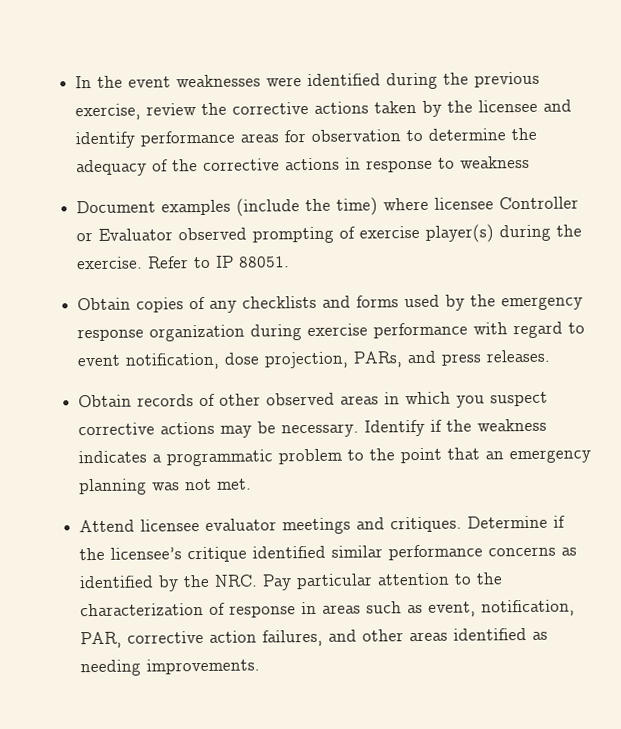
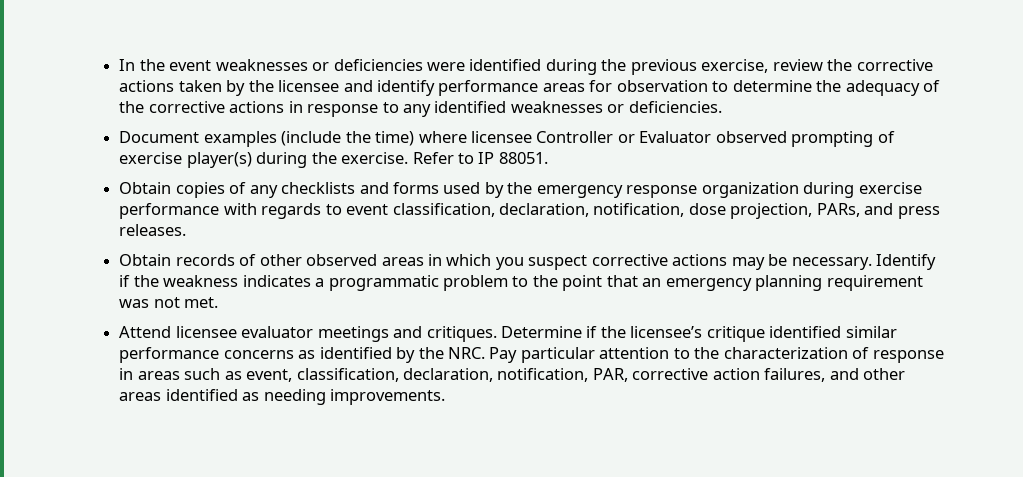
(261, 81) none -> [312,59,423,71] or deficiencies
[459,155,530,169] weakness -> [403,101,722,117] any identified weaknesses or deficiencies.
[512,321,563,339] regard -> [261,203,322,219] regards
(121, 360) none -> [392,203,590,217] classification, declaration,
(147, 487) none -> [826,275,923,291] requirement
(476, 609) none -> [296,368,494,382] classification, declaration,

